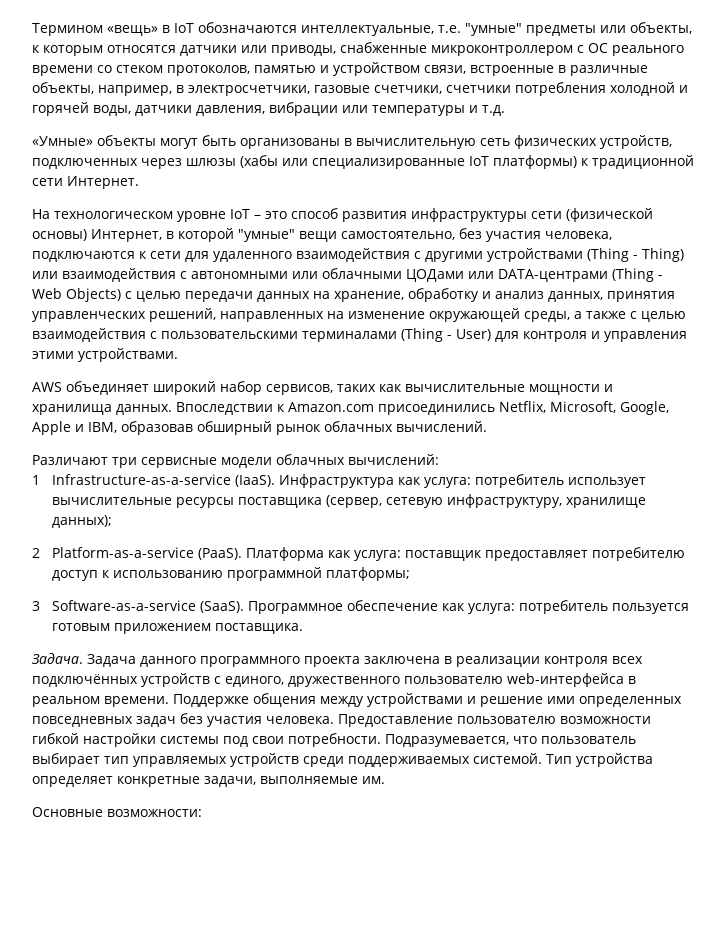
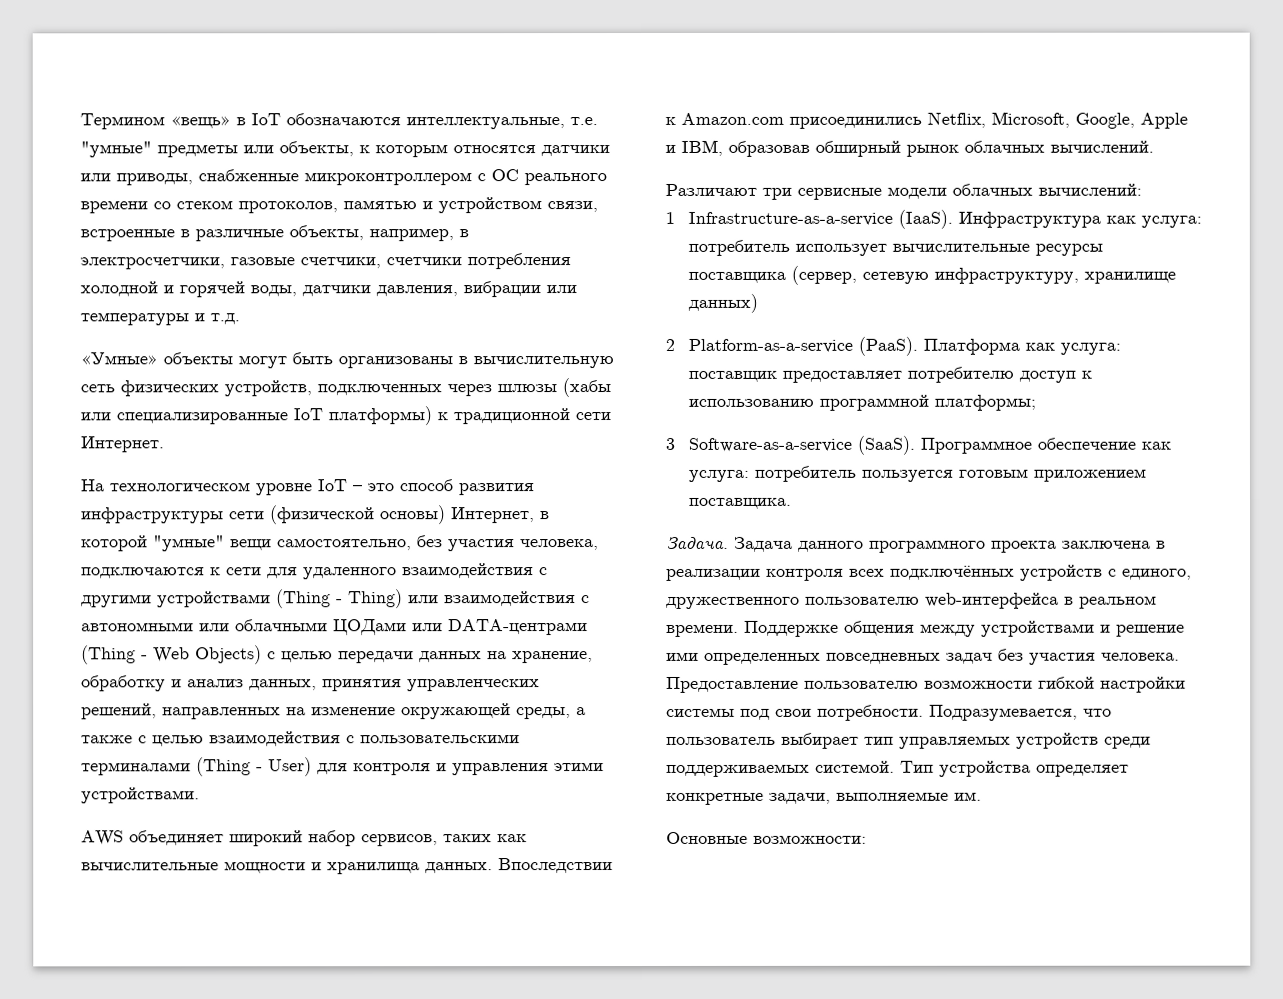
[52,515,113,528] данных); -> [687,293,758,313] данных)

